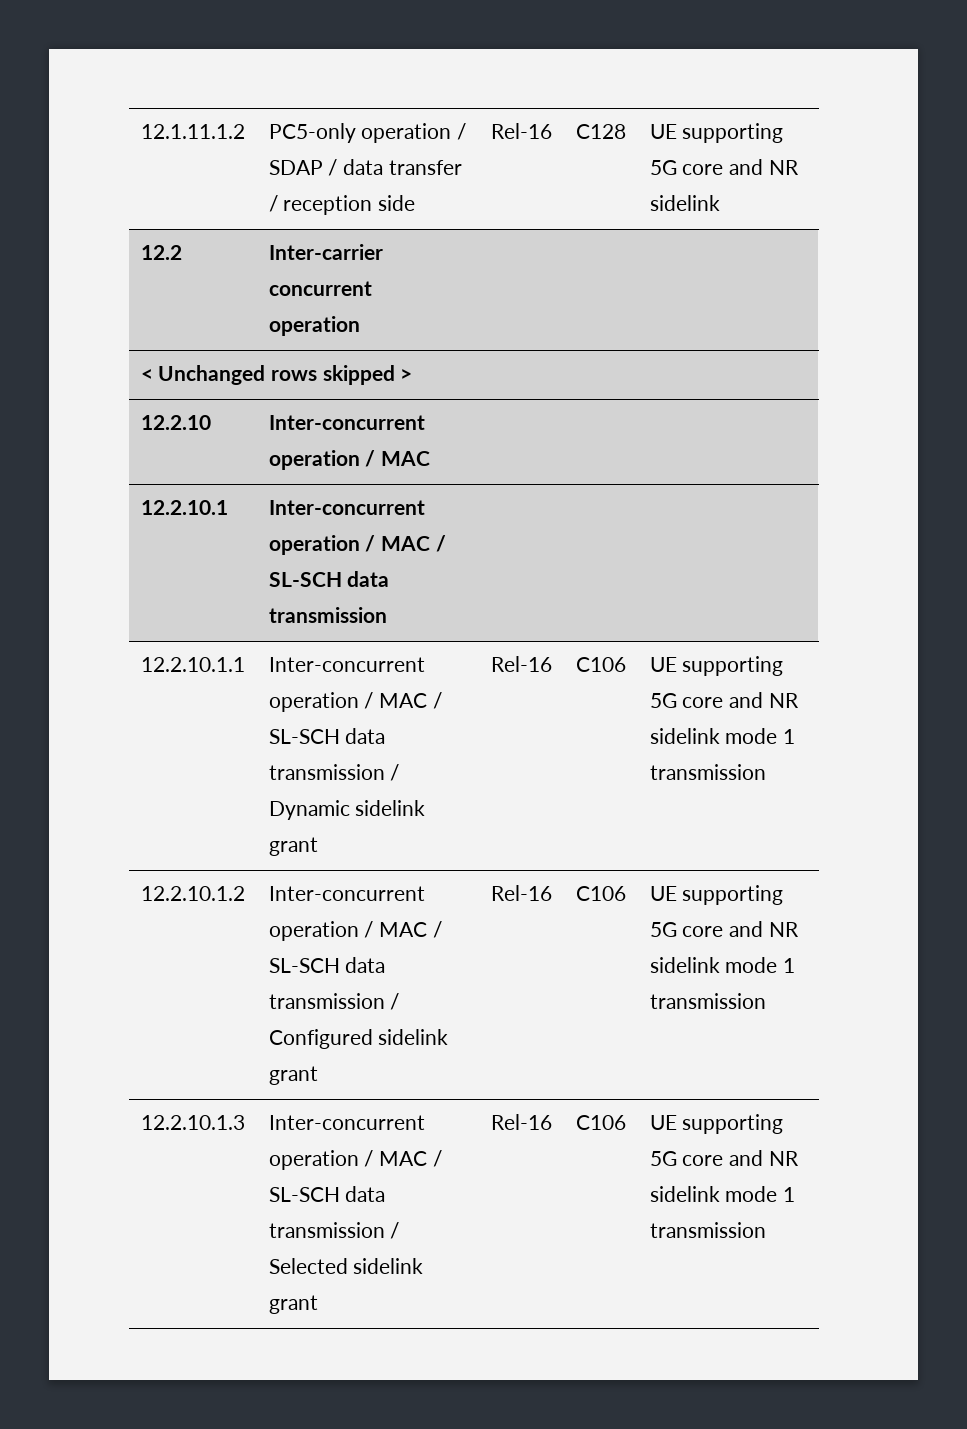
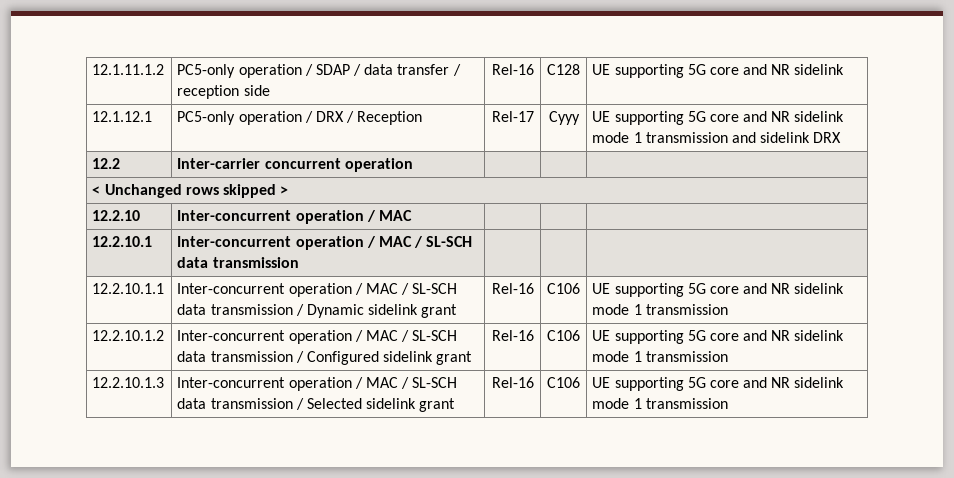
(720, 203) none -> [92,111,153,122] [177,111,423,125] [491,111,534,122] [548,111,580,125] [592,111,845,125] [592,132,842,143] // 12.1.12.1 | PC5-only operation / DRX / Reception | Rel-17 | Cyyy | UE supporting 5G core and NR sidelink mode 1 transmission and sidelink DRX

